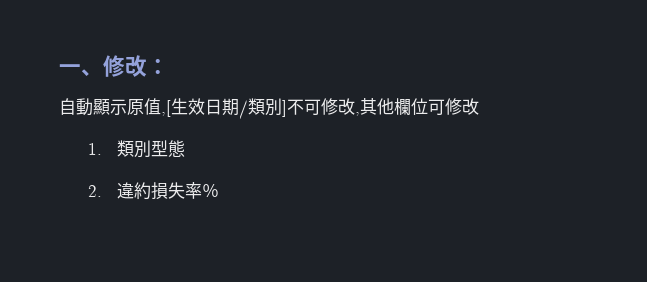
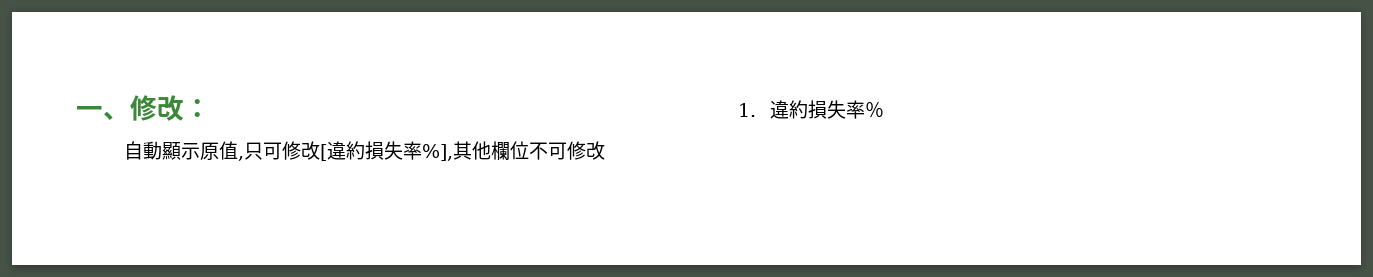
[161,98,479,119] [88,140,186,158] [88,185,103,197] ,[生效日期/類別]不可修改,其他欄位可修改 // 1.類別型態 // 2. -> [237,141,605,161] [738,103,757,117] ,只可修改[違約損失率%],其他欄位不可修改 // 1.

